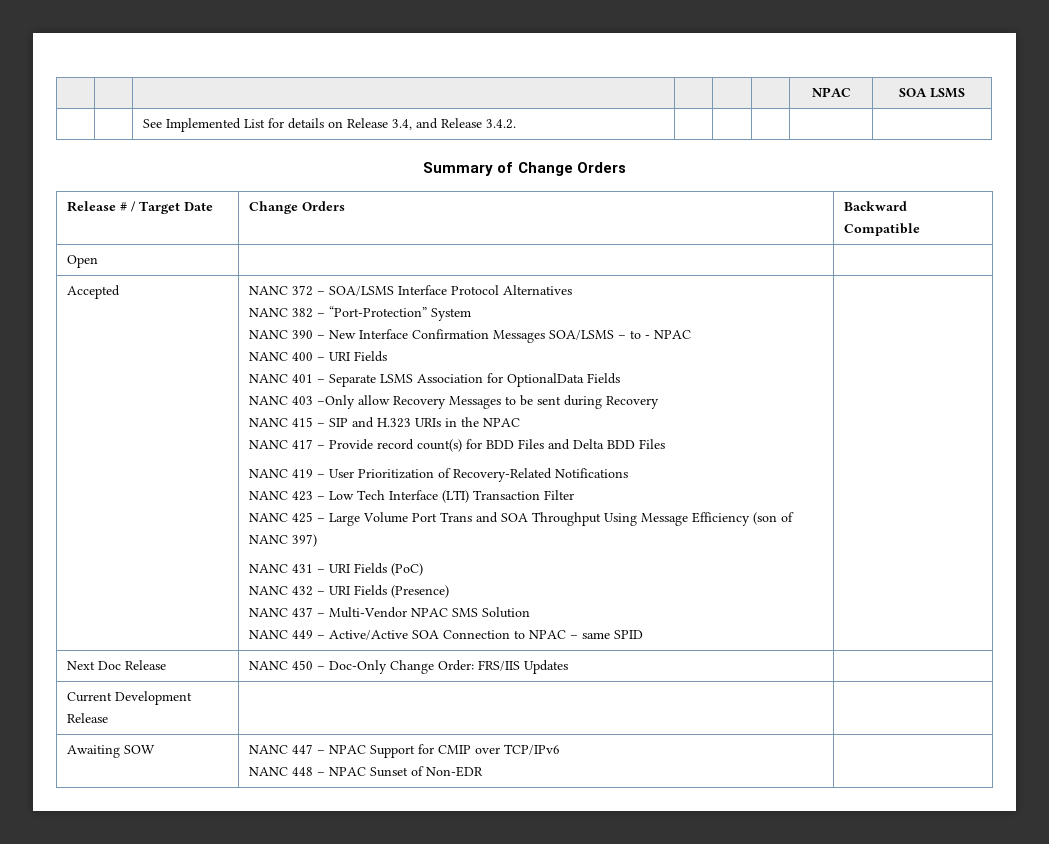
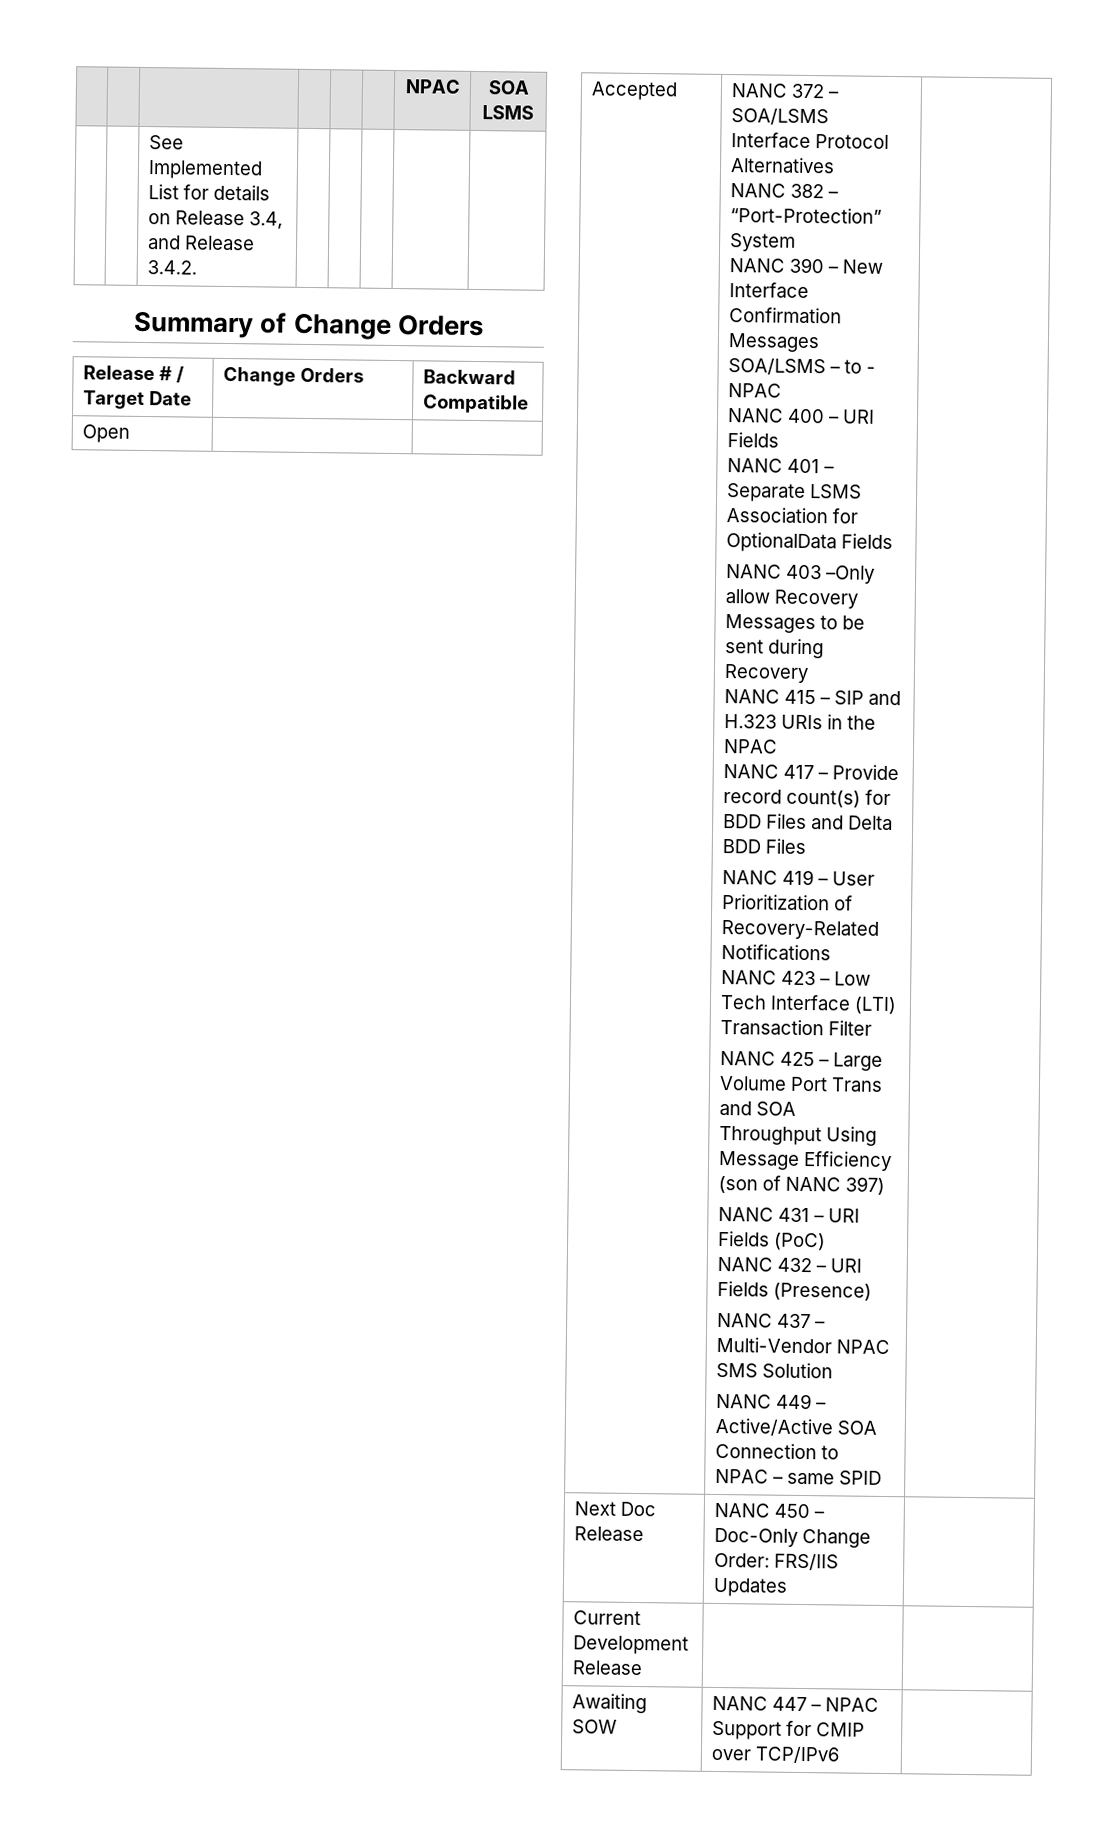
[248,766,483,777] // NANC 448 – NPAC Sunset of Non-EDR -> (840, 1754) none

